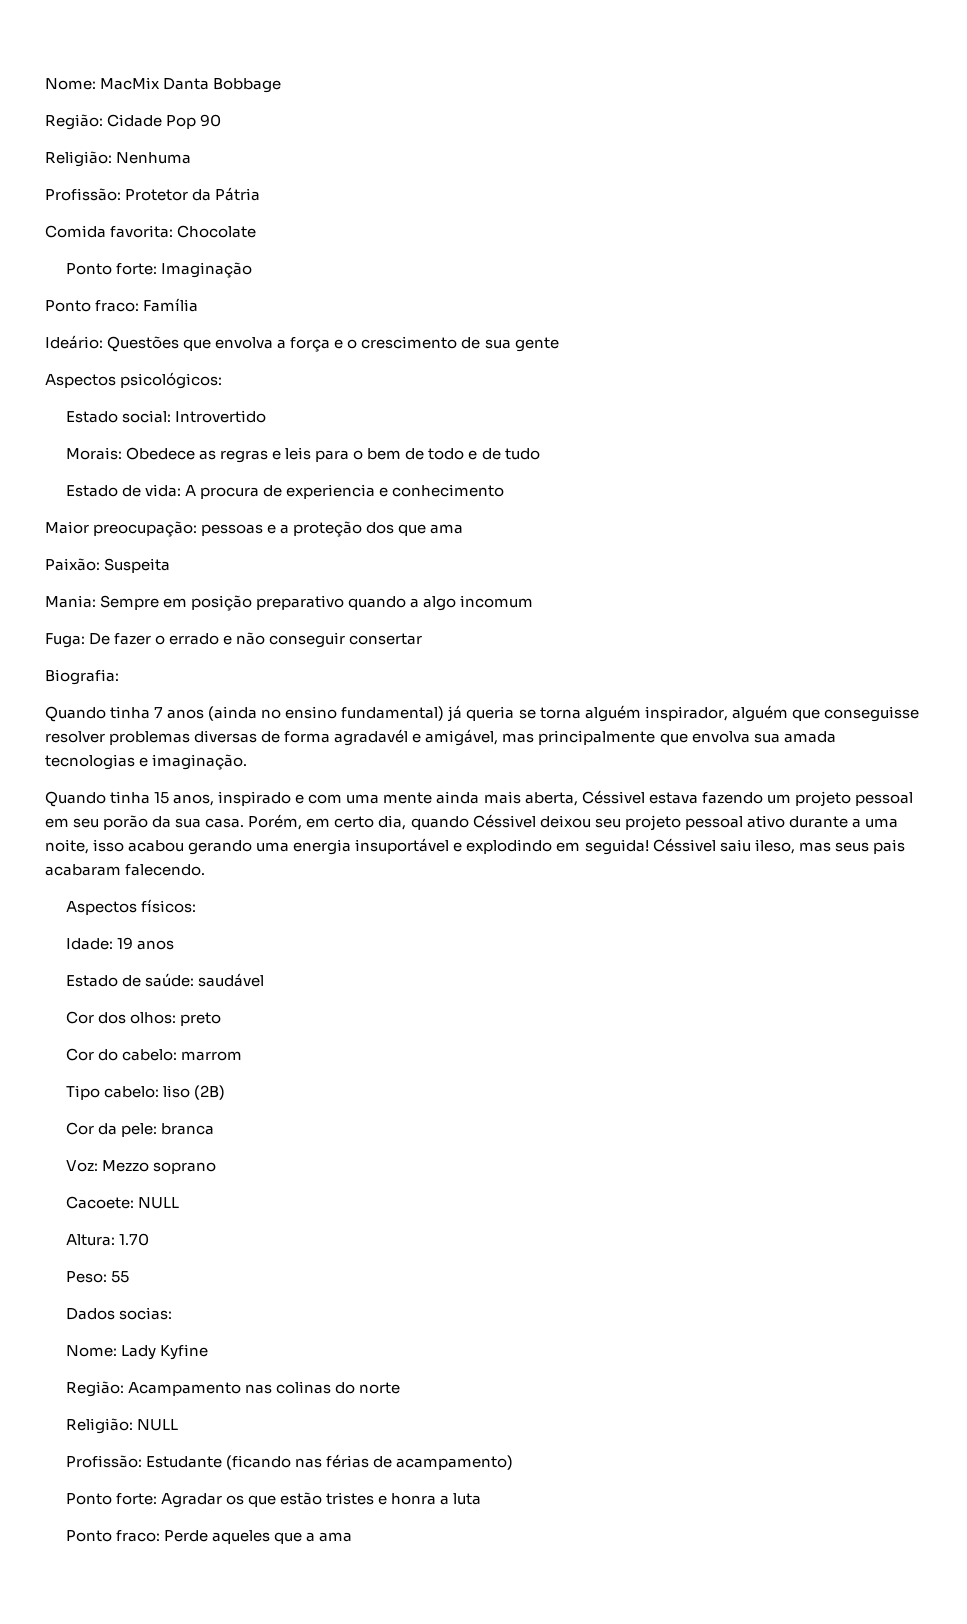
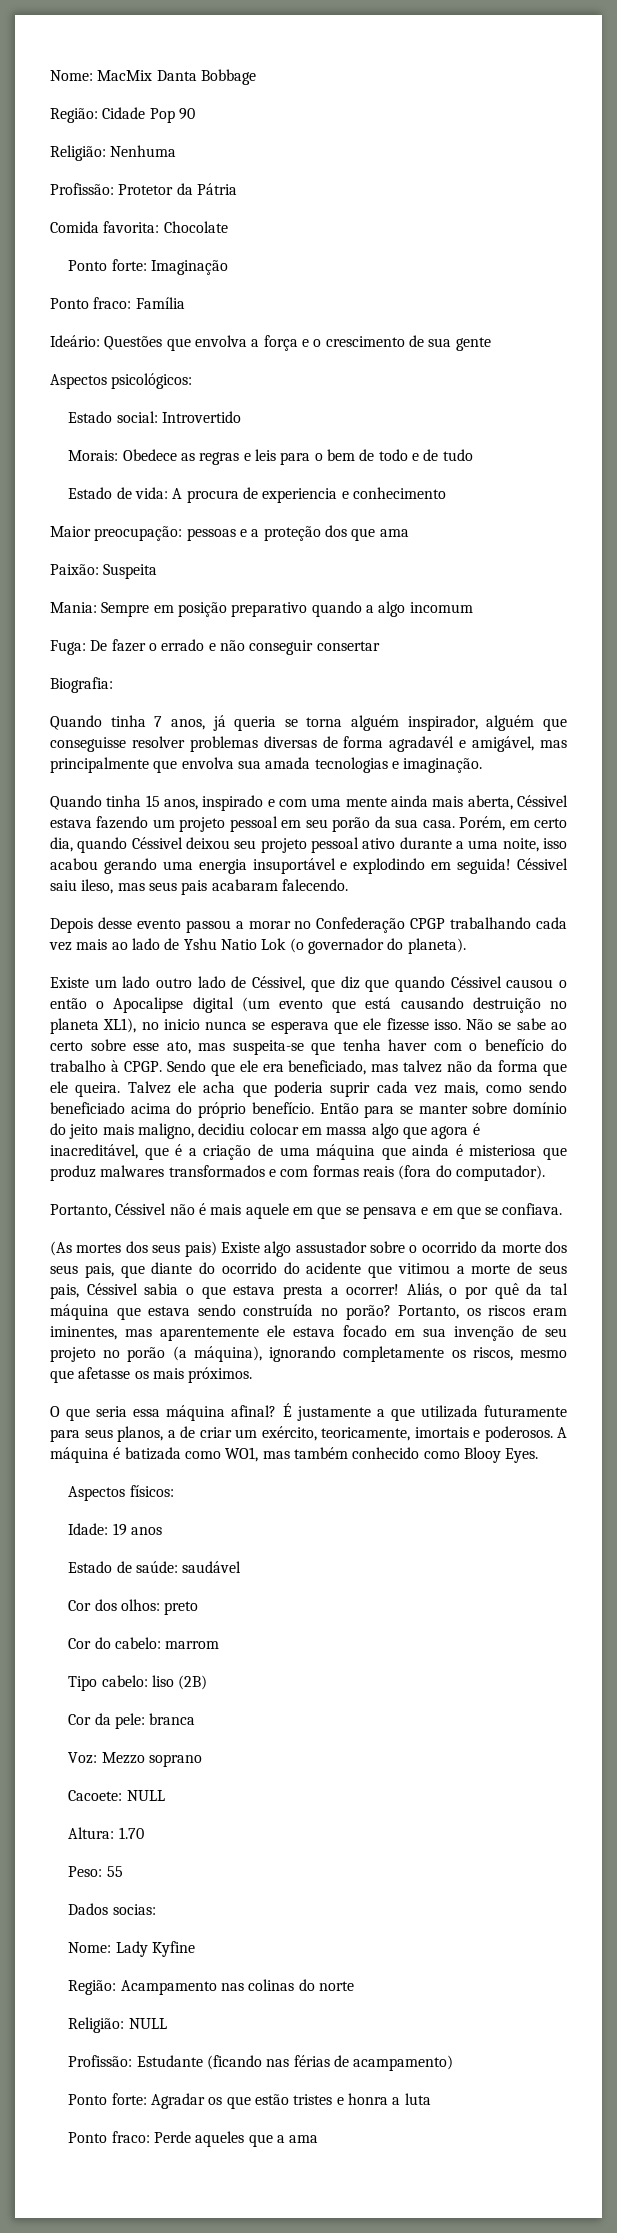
[167,706,445,721] anos (ainda no ensino fundamental) -> [170,719,205,730] anos,
(206, 870) none -> [50,917,567,933] [49,938,466,954] [50,976,567,992] [50,997,567,1013] [50,1018,567,1034] [50,1039,567,1055] [50,1060,567,1076] [50,1081,567,1097] [50,1102,567,1118] [50,1123,480,1139] [50,1144,567,1160] [50,1165,545,1181] [50,1203,563,1219] [50,1241,568,1257] [50,1262,567,1278] [50,1283,569,1299] [50,1304,568,1320] [50,1325,567,1341] [50,1346,567,1362] [50,1367,253,1383] [50,1403,567,1421] [50,1426,567,1442] [50,1447,539,1463] // Depois desse evento passou a morar no Confederação CPGP trabalhando cada vez mais ao lado de Yshu Natio Lok (o governador do planeta). // Existe um lado outro lado de Céssivel, que diz que quando Céssivel causou o então o Apocalipse digital (um evento que está causando destruição no planeta XL1), no inicio nunca se esperava que ele fizesse isso. Não se sabe ao certo sobre esse ato, mas suspeita-se que tenha haver com o benefício do trabalho à CPGP. Sendo que ele era beneficiado, mas talvez não da forma que ele queira. Talvez ele acha que poderia suprir cada vez mais, como sendo beneficiado acima do próprio benefício. Então para se manter sobre domínio do jeito mais maligno, decidiu colocar em massa algo que agora é inacreditável, que é a criação de uma máquina que ainda é misteriosa que produz malwares transformados e com formas reais (fora do computador). // Portanto, Céssivel não é mais aquele em que se pensava e em que se confiava. // (As mortes dos seus pais) Existe algo assustador sobre o ocorrido da morte dos seus pais, que diante do ocorrido do acidente que vitimou a morte de seus pais, Céssivel sabia o que estava presta a ocorrer! Aliás, o por quê da tal máquina que estava sendo construída no porão? Portanto, os riscos eram iminentes, mas aparentemente ele estava focado em sua invenção de seu projeto no porão (a máquina), ignorando completamente os riscos, mesmo que afetasse os mais próximos. // O que seria essa máquina afinal? É justamente a que utilizada futuramente para seus planos, a de criar um exército, teoricamente, imortais e poderosos. A máquina é batizada como WO1, mas também conhecido como Blooy Eyes.

